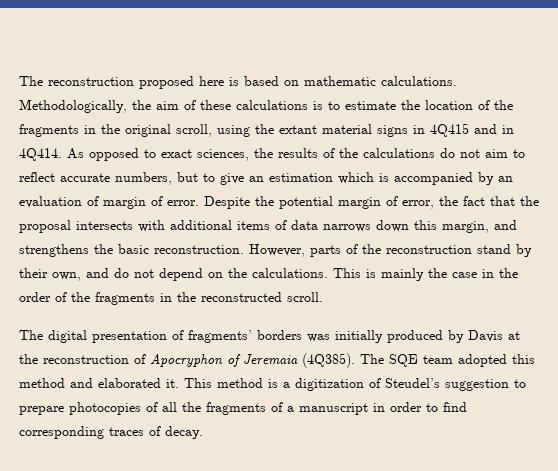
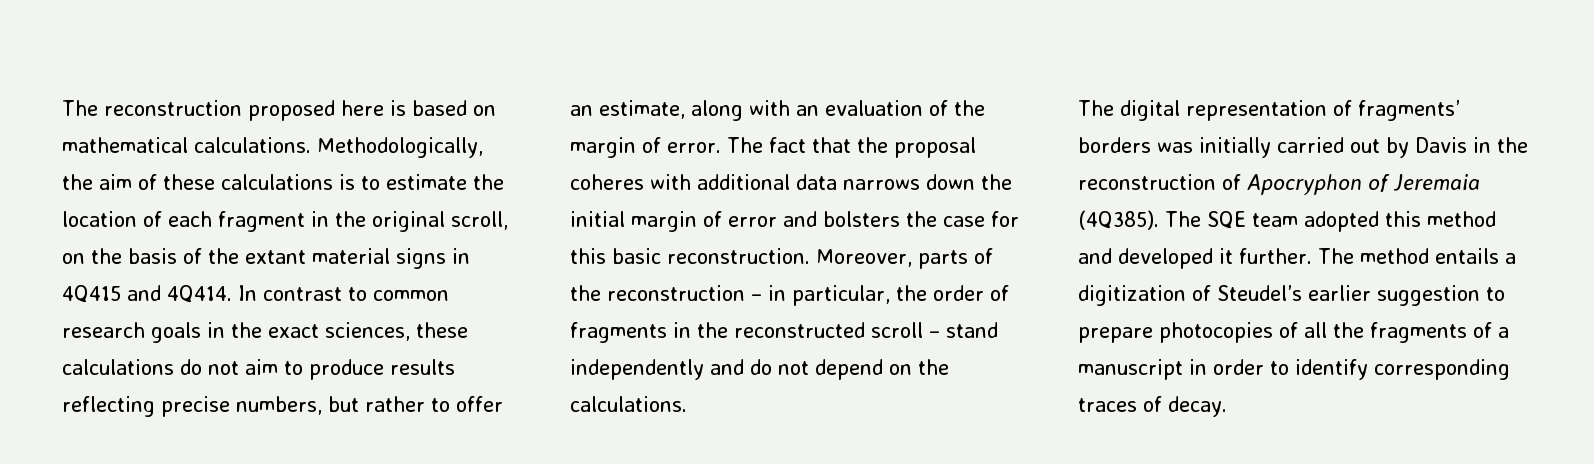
[304,76,376,86] mathematic -> [62,137,188,153] mathematical
[494,100,513,110] [19,124,79,137] the fragments -> [168,211,305,232] each fragment
[217,125,250,137] using -> [62,248,202,264] on the basis of
[502,125,514,134] [19,148,358,161] in 4Q414. As opposed to exact sciences, the results of the -> [167,285,449,303] [62,322,468,343] 4Q414. In contrast to common research goals in the exact sciences, these
[19,172,494,185] reflect accurate numbers, but to give an estimation which is accompanied by -> [309,359,455,380] [62,396,503,417] [570,100,790,121] produce results reflecting precise numbers, but rather to offer an estimate, along with
(99, 201) none -> [954,100,985,116] the
[204,196,458,209] Despite the potential margin of error, the -> [726,137,763,153] The
[76,221,133,230] intersects -> [570,174,644,190] coheres
[237,220,287,230] items of -> (790, 182) none
[414,220,517,233] [19,244,113,257] this margin, and strengthens the -> [981,174,1012,190] [570,211,1019,232] [570,248,606,264] the initial margin of error and bolsters the case for this
[249,244,305,257] However, -> [816,249,912,267] Moreover,
[477,244,532,257] [19,268,81,281] stand by their own, -> [751,285,1009,306] [570,322,998,343] [570,359,704,380] – in particular, the order of fragments in the reconstructed scroll – stand independently
[333,268,518,281] [19,292,323,305] This is mainly the case in the order of the fragments in the reconstructed scroll. -> (687, 404) none
[92,331,167,343] presentation -> [1186,100,1327,121] representation
[387,330,443,343] produced -> [1277,137,1380,153] carried out
[508,331,520,340] at -> [1473,137,1491,153] in
[98,378,278,388] elaborated it. This method is -> [1118,248,1499,269] developed it further. The method entails
(440, 383) none -> [1308,285,1371,301] earlier
[443,402,467,412] find -> [1295,359,1368,380] identify

